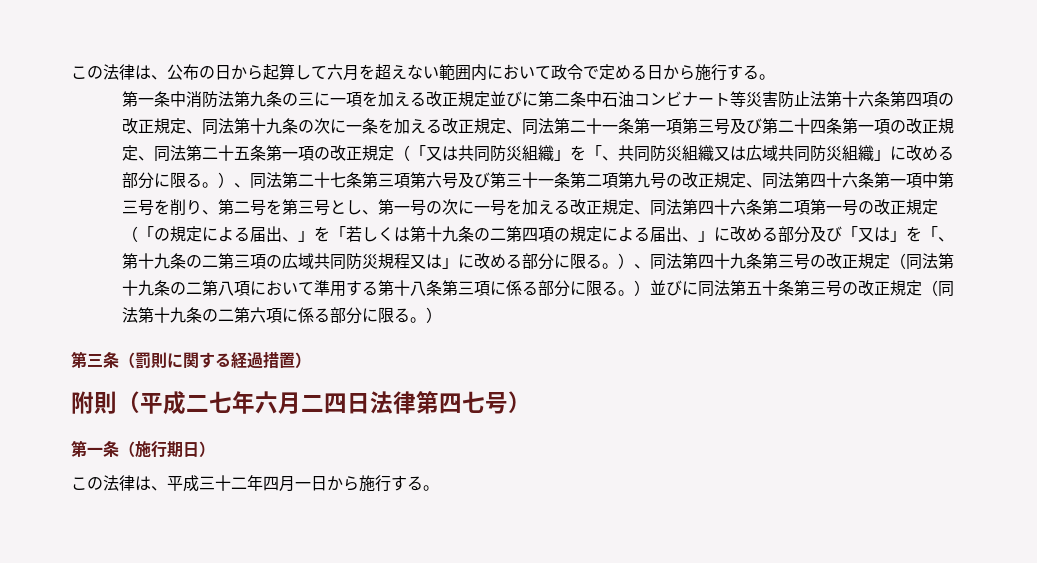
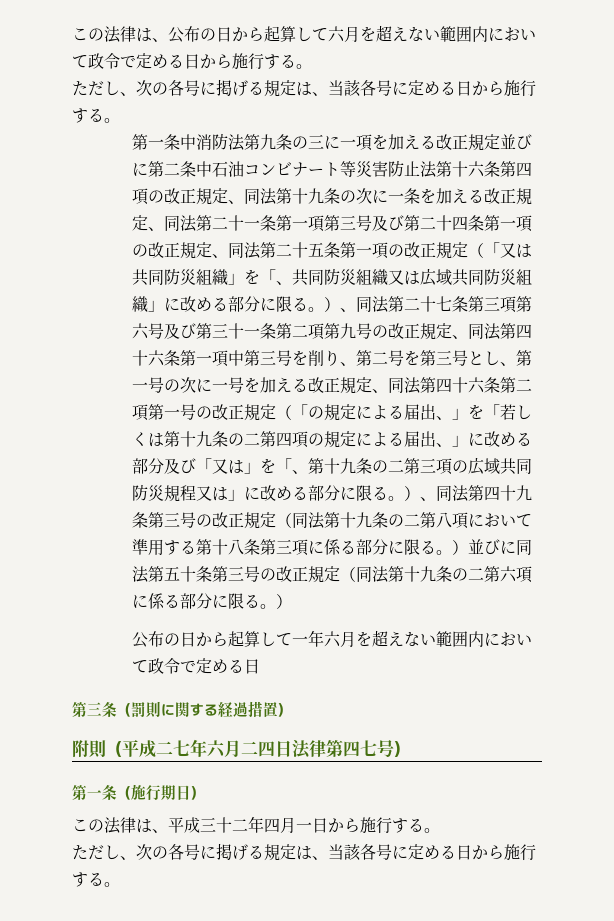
(775, 77) none -> [72,79,536,97] [72,108,120,123] // ただし、次の各号に掲げる規定は、当該各号に定める日から施行する。
(443, 315) none -> [131,630,532,648] [131,658,260,674] // 公布の日から起算して一年六月を超えない範囲内において政令で定める日
(439, 488) none -> [72,843,536,861] [72,872,120,887] // ただし、次の各号に掲げる規定は、当該各号に定める日から施行する。

